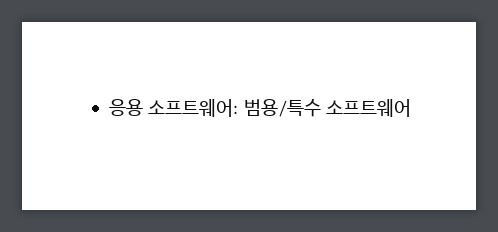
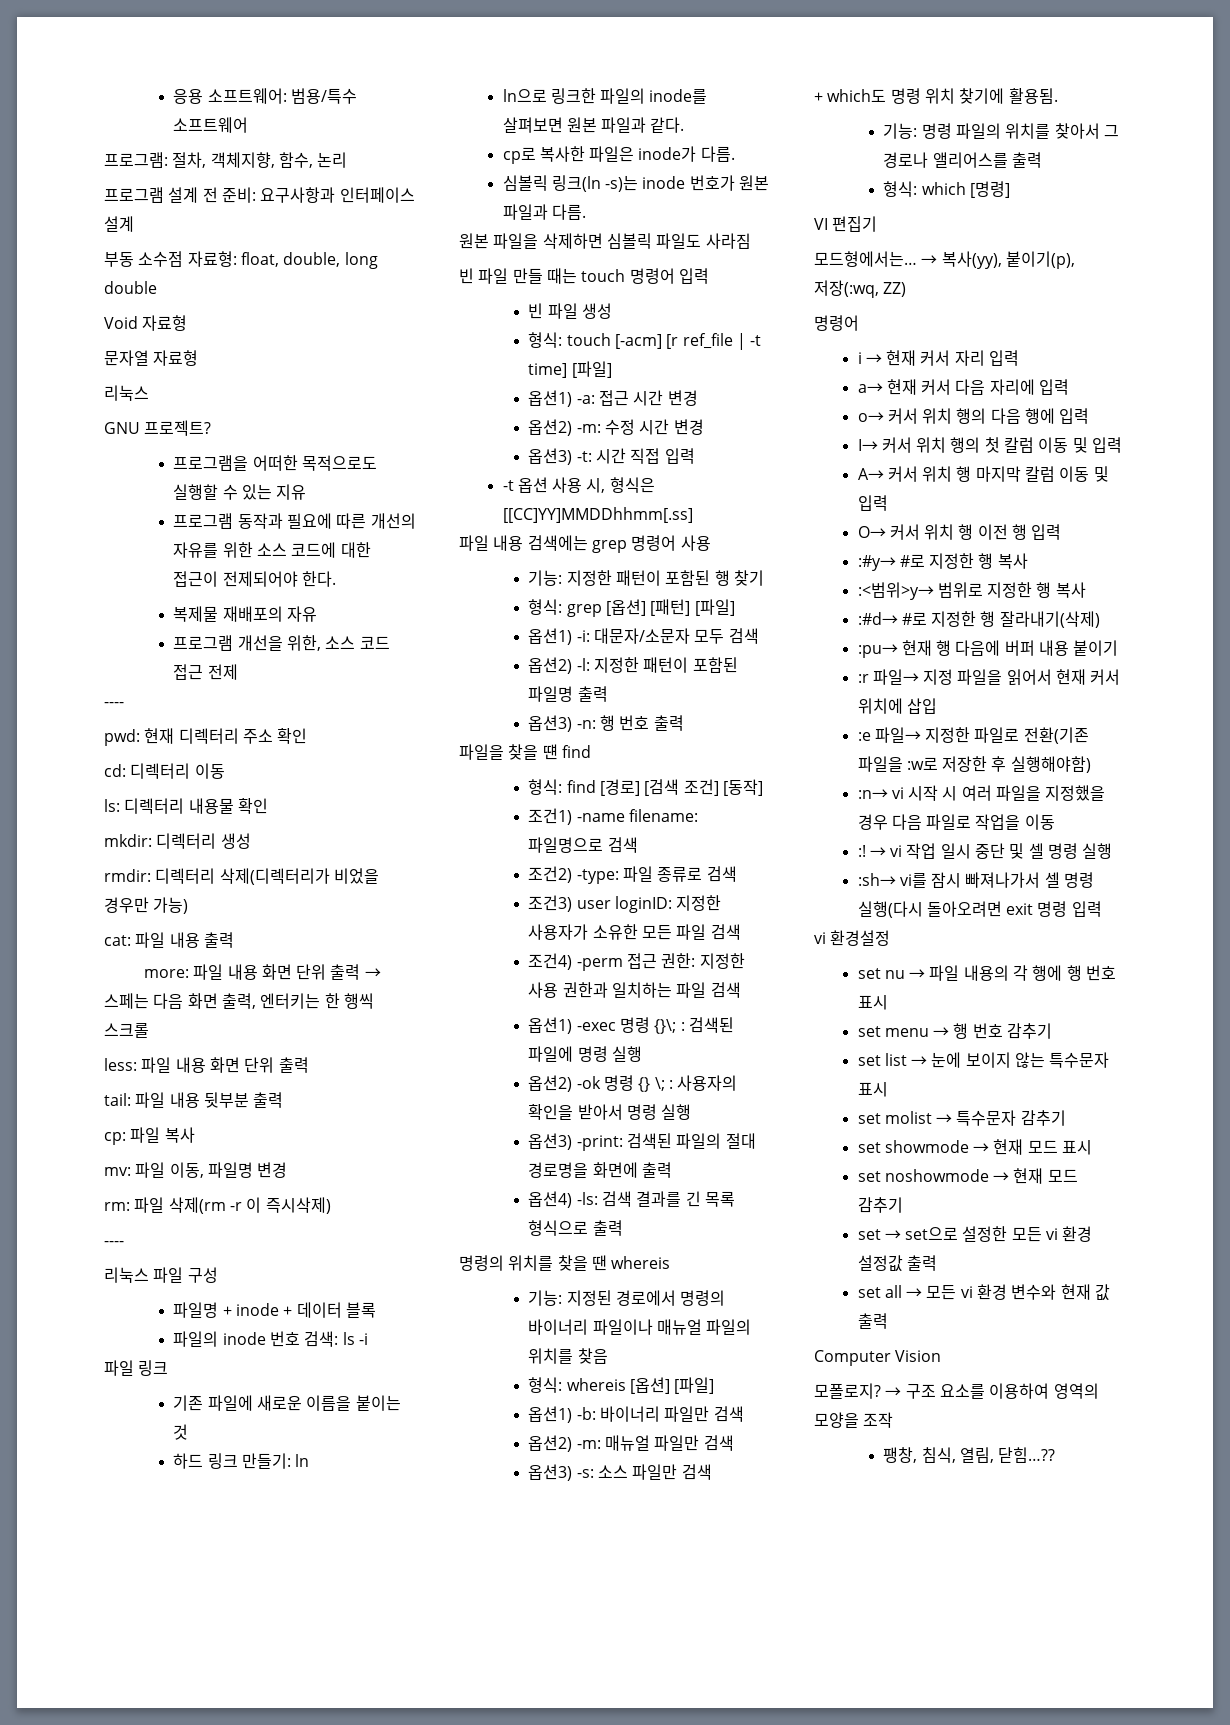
(411, 108) none -> [104,152,348,168] [104,187,415,203] [104,216,134,232] [104,251,378,269] [104,281,157,294] [104,315,188,331] [104,350,199,366] [104,385,149,401] [104,420,212,436] [173,455,378,471] [173,484,307,500] [173,513,416,529] [173,542,371,558] [173,571,337,587] [173,606,318,622] [173,635,390,651] [173,664,238,680] [104,702,124,707] [104,728,308,746] [104,763,225,779] [104,798,268,814] [104,833,251,849] [104,868,379,885] [104,897,189,914] [104,932,234,948] [143,964,381,980] [104,993,374,1009] [104,1023,149,1038] [104,1057,309,1073] [104,1092,284,1108] [104,1127,195,1145] [104,1162,288,1178] [104,1197,331,1214] [104,1241,124,1246] [104,1267,218,1283] [173,1302,377,1318] [173,1331,369,1347] [104,1360,169,1376] [173,1395,401,1411] [173,1424,189,1440] [173,1453,310,1469] [502,88,708,104] [502,117,685,133] [502,146,735,164] [502,175,770,192] [502,204,586,220] [459,233,751,249] [459,268,709,284] [528,303,613,319] [528,332,762,350] [528,361,612,378] [528,390,698,407] [528,419,704,436] [528,448,695,465] [502,477,655,493] [502,507,693,523] [459,535,711,553] [528,570,765,586] [528,599,735,617] [528,628,759,645] [528,657,738,674] [528,686,608,702] [528,715,684,732] [459,744,591,760] [528,779,764,796] [528,808,699,825] [528,837,638,853] [528,866,737,884] [528,895,722,913] [528,924,741,940] [528,953,745,971] [528,982,741,998] [528,1017,735,1034] [528,1046,643,1062] [528,1075,738,1092] [528,1104,692,1120] [528,1133,756,1151] [528,1162,673,1178] [528,1191,736,1208] [528,1220,623,1236] [459,1255,671,1271] [528,1290,726,1306] [528,1319,752,1335] [528,1348,608,1364] [528,1377,715,1394] [528,1406,744,1423] [528,1435,734,1452] [528,1464,712,1481] [814,88,1058,104] [883,123,1120,139] [883,152,1043,168] [883,181,1011,198] [814,216,878,232] [814,251,1075,269] [814,280,907,298] [814,315,859,331] [857,350,1020,366] [857,379,1070,395] [857,408,1090,424] [857,437,1123,453] [857,466,1109,482] [857,495,888,511] [857,524,1062,540] [857,553,1028,571] [857,582,1086,600] [857,611,1100,628] [857,640,1119,658] [857,669,1121,686] [857,698,937,714] [857,727,1089,744] [857,756,1091,773] [857,785,1106,801] [857,814,1055,830] [857,843,1113,859] [857,872,1095,888] [857,901,1102,918] [814,930,891,946] [857,965,1117,981] [857,995,888,1010] [857,1023,1053,1039] [857,1052,1110,1068] [857,1082,888,1097] [857,1110,1066,1126] [857,1139,1093,1155] [857,1168,1078,1184] [857,1197,903,1213] [857,1226,1093,1242] [857,1255,937,1272] [857,1284,1111,1301] [857,1313,888,1329] [814,1350,942,1366] [814,1383,1099,1399] [814,1412,894,1428] [883,1447,1056,1463] // 프로그램: 절차, 객체지향, 함수, 논리 // 프로그램 설계 전 준비: 요구사항과 인터페이스 설계 // 부동 소수점 자료형: float, double, long double // Void 자료형 // 문자열 자료형 // 리눅스 // GNU 프로젝트? // 프로그램을 어떠한 목적으로도 실행할 수 있는 지유 // 프로그램 동작과 필요에 따른 개선의 자유를 위한 소스 코드에 대한 접근이 전제되어야 한다. // 복제물 재배포의 자유 // 프로그램 개선을 위한, 소스 코드 접근 전제 // ---- // pwd: 현재 디렉터리 주소 확인 // cd: 디렉터리 이동 // ls: 디렉터리 내용물 확인 // mkdir: 디렉터리 생성 // rmdir: 디렉터리 삭제(디렉터리가 비었을 경우만 가능) // cat: 파일 내용 출력 // more: 파일 내용 화면 단위 출력 → 스페는 다음 화면 출력, 엔터키는 한 행씩 스크롤 // less: 파일 내용 화면 단위 출력 // tail: 파일 내용 뒷부분 출력 // cp: 파일 복사 // mv: 파일 이동, 파일명 변경 // rm: 파일 삭제(rm -r 이 즉시삭제) // ---- // 리눅스 파일 구성 // 파일명 + inode + 데이터 블록 // 파일의 inode 번호 검색: ls -i // 파일 링크 // 기존 파일에 새로운 이름을 붙이는 것 // 하드 링크 만들기: ln // ln으로 링크한 파일의 inode를 살펴보면 원본 파일과 같다. // cp로 복사한 파일은 inode가 다름. // 심볼릭 링크(ln -s)는 inode 번호가 원본 파일과 다름. // 원본 파일을 삭제하면 심볼릭 파일도 사라짐 // 빈 파일 만들 때는 touch 명령어 입력 // 빈 파일 생성 // 형식: touch [-acm] [r ref_file | -t time] [파일] // 옵션1) -a: 접근 시간 변경 // 옵션2) -m: 수정 시간 변경 // 옵션3) -t: 시간 직접 입력 // -t 옵션 사용 시, 형식은 [[CC]YY]MMDDhhmm[.ss] // 파일 내용 검색에는 grep 명령어 사용 // 기능: 지정한 패턴이 포함된 행 찾기 // 형식: grep [옵션] [패턴] [파일] // 옵션1) -i: 대문자/소문자 모두 검색 // 옵션2) -l: 지정한 패턴이 포함된 파일명 출력 // 옵션3) -n: 행 번호 출력 // 파일을 찾을 떈 find // 형식: find [경로] [검색 조건] [동작] // 조건1) -name filename: 파일명으로 검색 // 조건2) -type: 파일 종류로 검색 // 조건3) user loginID: 지정한 사용자가 소유한 모든 파일 검색 // 조건4) -perm 접근 권한: 지정한 사용 권한과 일치하는 파일 검색 // 옵션1) -exec 명령 {}\; : 검색된 파일에 명령 실행 // 옵션2) -ok 명령 {} \; : 사용자의 확인을 받아서 명령 실행 // 옵션3) -print: 검색된 파일의 절대 경로명을 화면에 출력 // 옵션4) -ls: 검색 결과를 긴 목록 형식으로 출력 // 명령의 위치를 찾을 땐 whereis // 기능: 지정된 경로에서 명령의 바이너리 파일이나 매뉴얼 파일의 위치를 찾음 // 형식: whereis [옵션] [파일] // 옵션1) -b: 바이너리 파일만 검색 // 옵션2) -m: 매뉴얼 파일만 검색 // 옵션3) -s: 소스 파일만 검색 // + which도 명령 위치 찾기에 활용됨. // 기능: 명령 파일의 위치를 찾아서 그 경로나 앨리어스를 출력 // 형식: which [명령] // VI 편집기 // 모드형에서는… → 복사(yy), 붙이기(p), 저장(:wq, ZZ) // 명령어 // i → 현재 커서 자리 입력 // a→ 현재 커서 다음 자리에 입력 // o→ 커서 위치 행의 다음 행에 입력 // I→ 커서 위치 행의 첫 칼럼 이동 및 입력 // A→ 커서 위치 행 마지막 칼럼 이동 및 입력 // O→ 커서 위치 행 이전 행 입력 // :#y→ #로 지정한 행 복사 // :<범위>y→ 범위로 지정한 행 복사 // :#d→ #로 지정한 행 잘라내기(삭제) // :pu→ 현재 행 다음에 버퍼 내용 붙이기 // :r 파일→ 지정 파일을 읽어서 현재 커서 위치에 삽입 // :e 파일→ 지정한 파일로 전환(기존 파일을 :w로 저장한 후 실행해야함) // :n→ vi 시작 시 여러 파일을 지정했을 경우 다음 파일로 작업을 이동 // :! → vi 작업 일시 중단 및 셀 명령 실행 // :sh→ vi를 잠시 빠져나가서 셀 명령 실행(다시 돌아오려면 exit 명령 입력 // vi 환경설정 // set nu → 파일 내용의 각 행에 행 번호 표시 // set menu → 행 번호 감추기 // set list → 눈에 보이지 않는 특수문자 표시 // set molist → 특수문자 감추기 // set showmode → 현재 모드 표시 // set noshowmode → 현재 모드 감추기 // set → set으로 설정한 모든 vi 환경 설정값 출력 // set all → 모든 vi 환경 변수와 현재 값 출력 // Computer Vision // 모폴로지? → 구조 요소를 이용하여 영역의 모양을 조작 // 팽창, 침식, 열림, 닫힘…??

